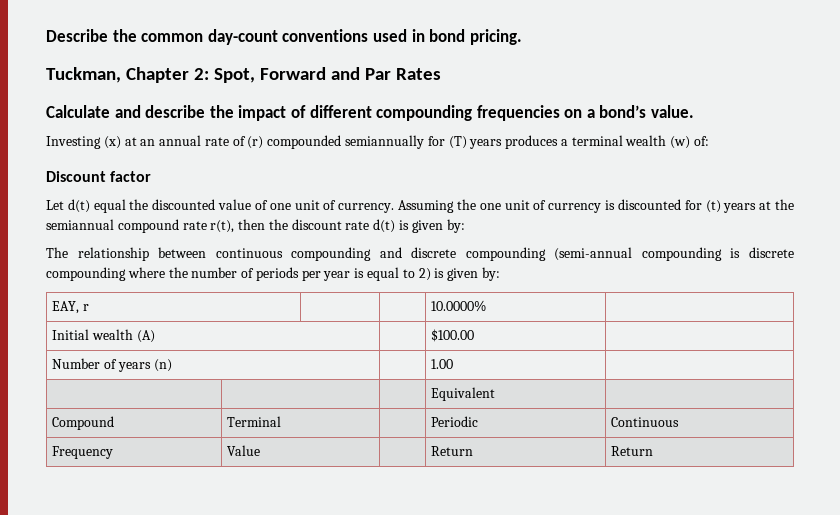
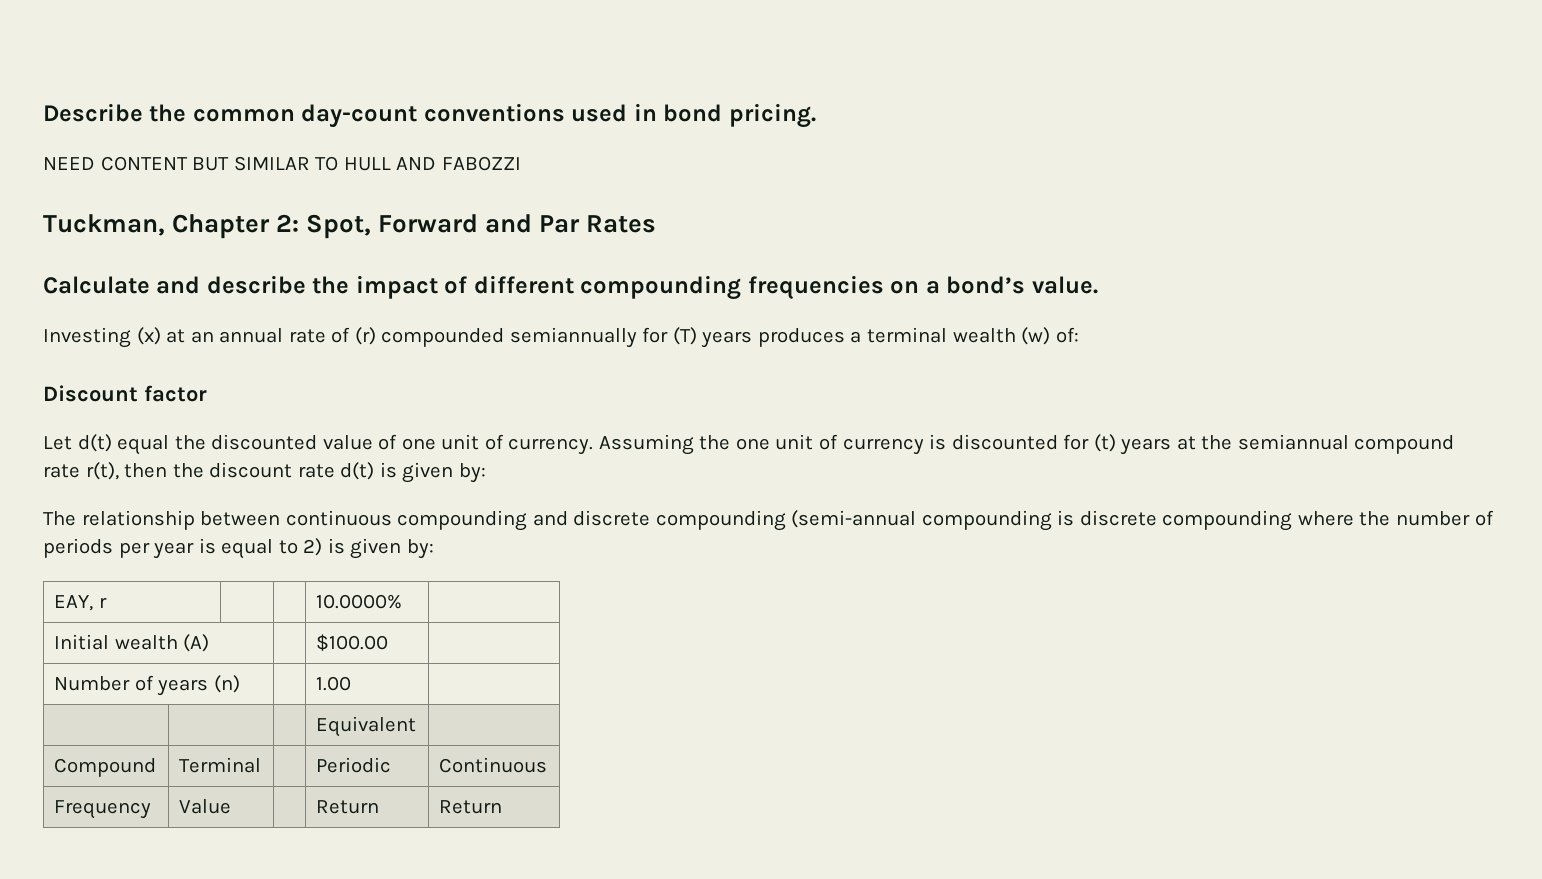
(522, 37) none -> [43,156,521,171] // NEED CONTENT BUT SIMILAR TO HULL AND FABOZZI

